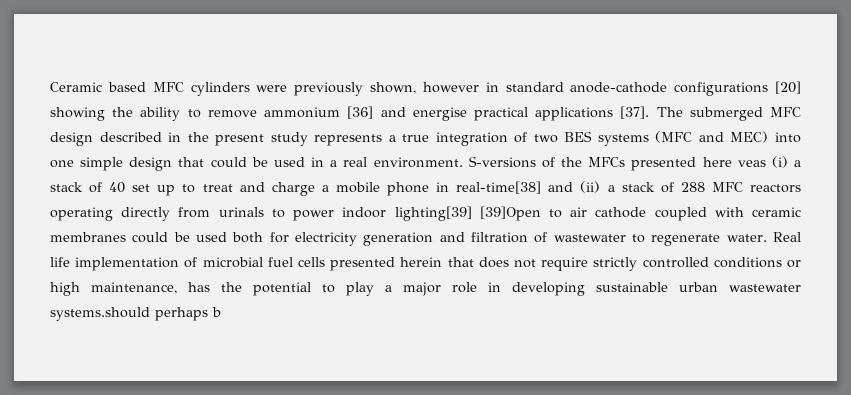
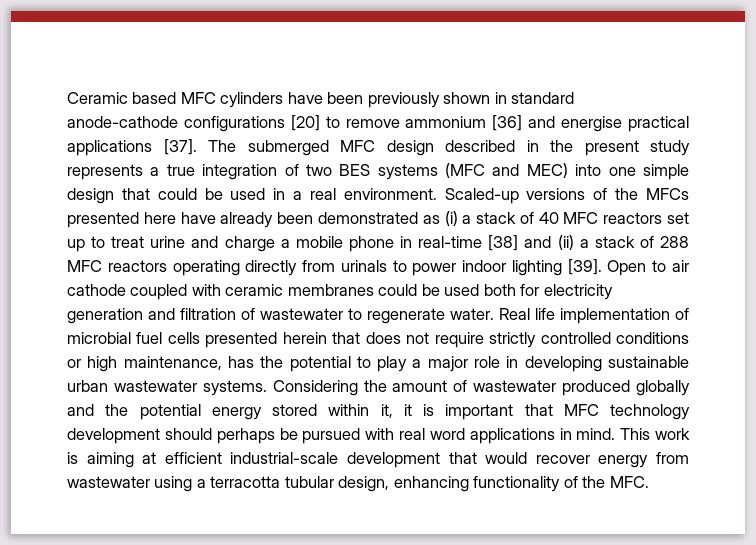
[256,82,479,96] were previously shown, however -> [287,92,491,108] have been previously shown
[50,107,181,121] showing the ability -> (320, 123) none
[468,156,536,168] S-versions -> [444,188,586,204] Scaled-up versions
[737,160,766,167] veas -> [180,212,440,228] have already been demonstrated as
(126, 187) none -> [563,212,663,224] MFC reactors
(233, 188) none -> [150,236,186,248] urine
[456,181,542,194] real-time[38] -> [418,235,519,251] real-time [38]
[394,206,541,221] lighting[39] [39]Open -> [511,259,647,276] lighting [39]. Open
[50,307,221,321] systems.should perhaps b -> [202,380,691,396] [67,404,690,420] [67,428,690,444] [67,452,690,468] [67,476,649,492] systems. Considering the amount of wastewater produced globally and the potential energy stored within it, it is important that MFC technology development should perhaps be pursued with real word applications in mind. This work is aiming at efficient industrial-scale development that would recover energy from wastewater using a terracotta tubular design, enhancing functionality of the MFC.

